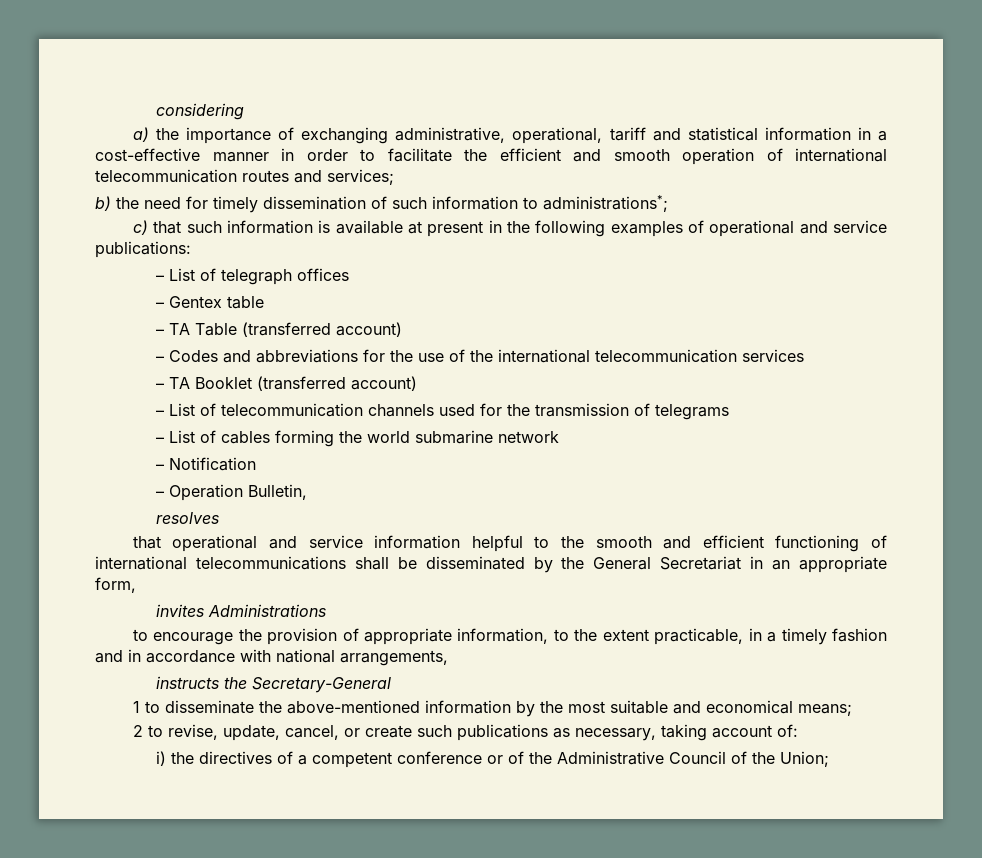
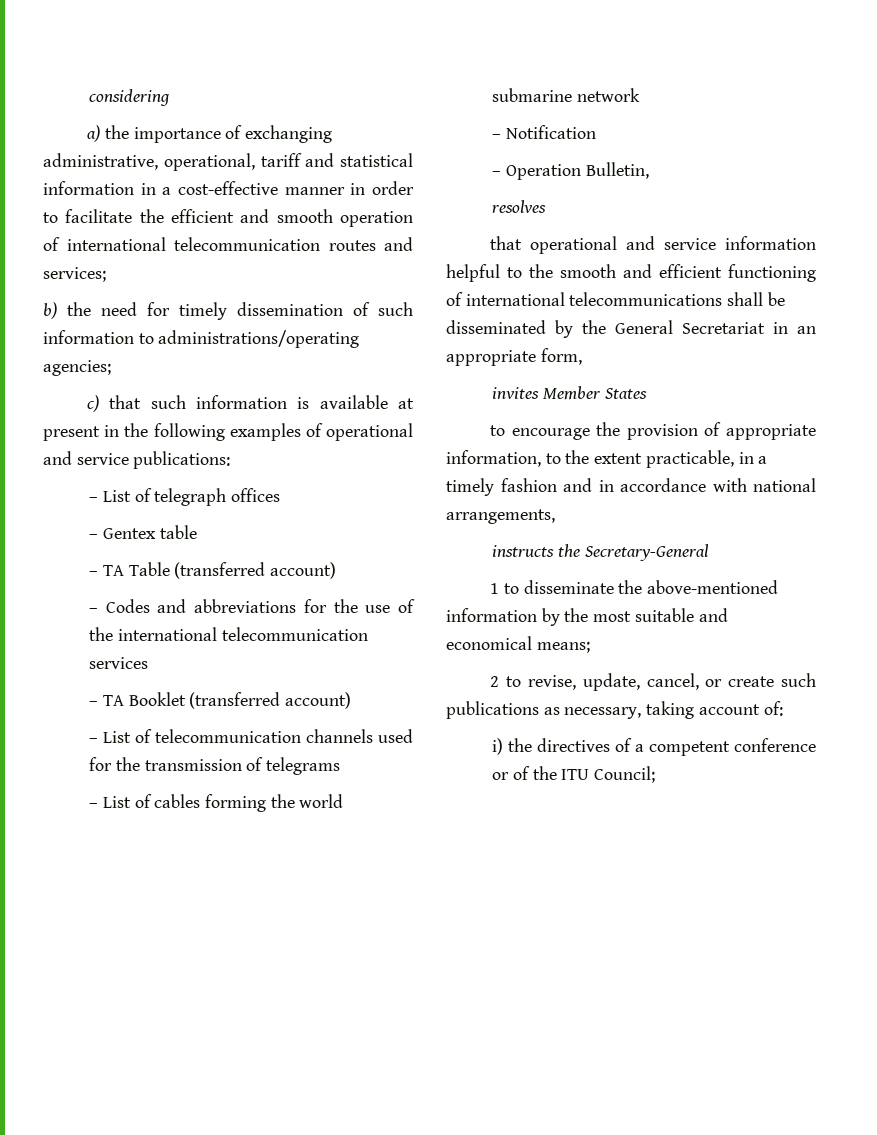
[543,195,668,212] administrations*; -> [158,330,360,348] [43,360,111,376] administrations/operating agencies;
[207,604,326,617] Administrations -> [542,386,647,400] Member States
[556,751,829,767] Administrative Council of the Union; -> [561,766,655,783] ITU Council;

